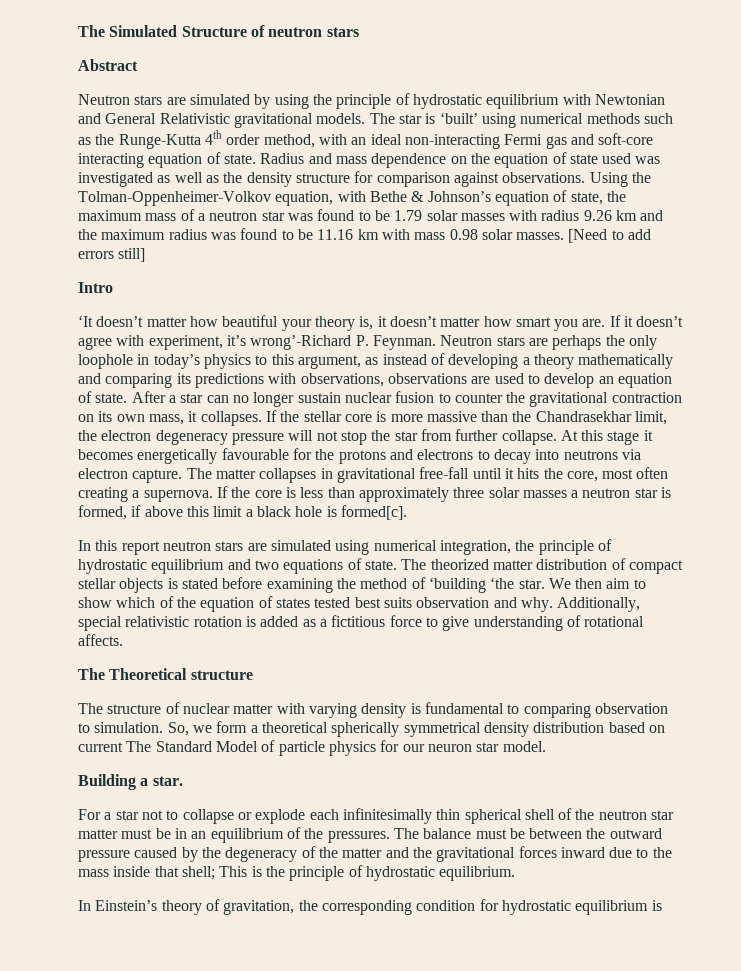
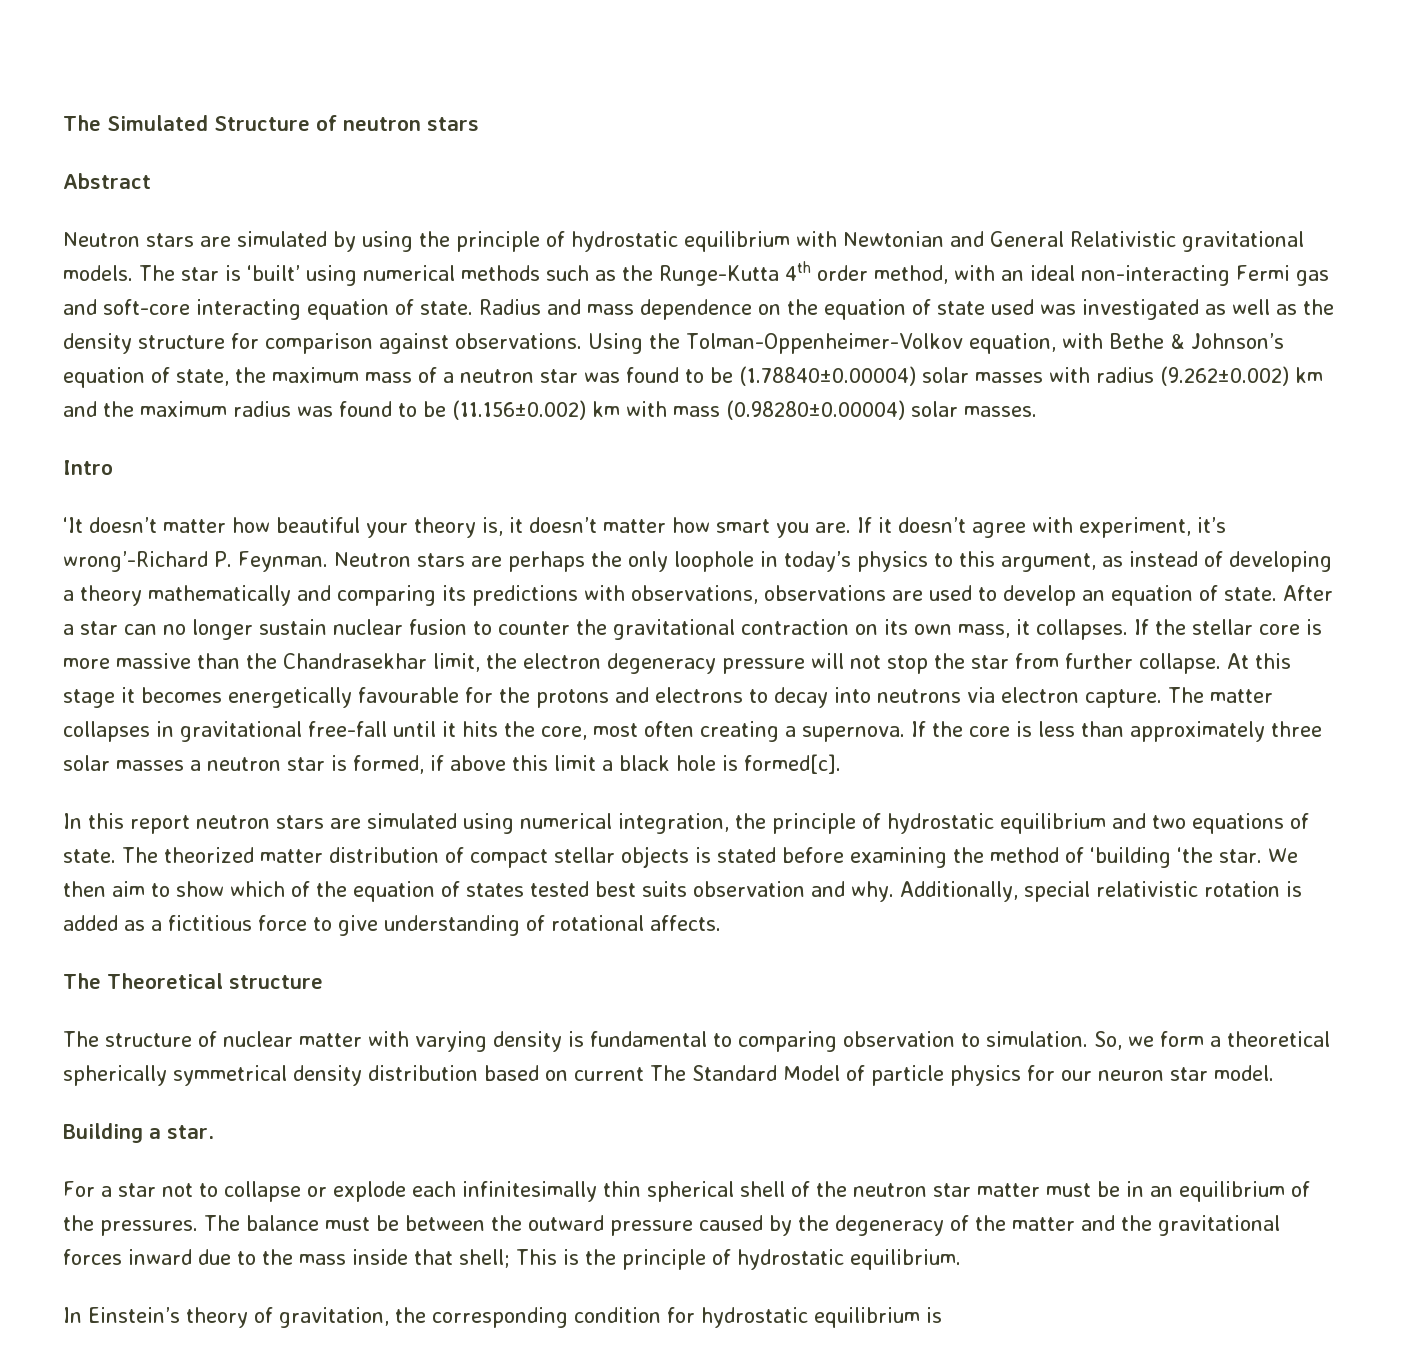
[394,210,423,221] 1.79 -> [739,366,916,386] (1.78840±0.00004)
[583,210,612,221] 9.26 -> [1160,366,1289,386] (9.262±0.002)
[317,229,354,240] 11.16 -> [452,400,586,420] (11.156±0.002)
[449,229,478,240] 0.98 -> [726,400,905,420] (0.98280±0.00004)
[568,229,652,243] [78,248,146,262] [Need to add errors still] -> (1037, 411) none

